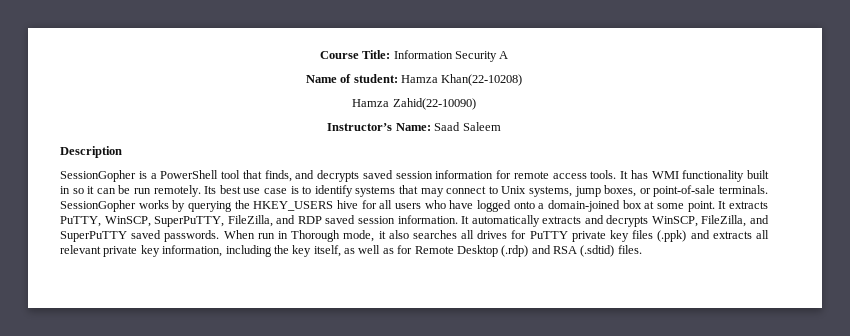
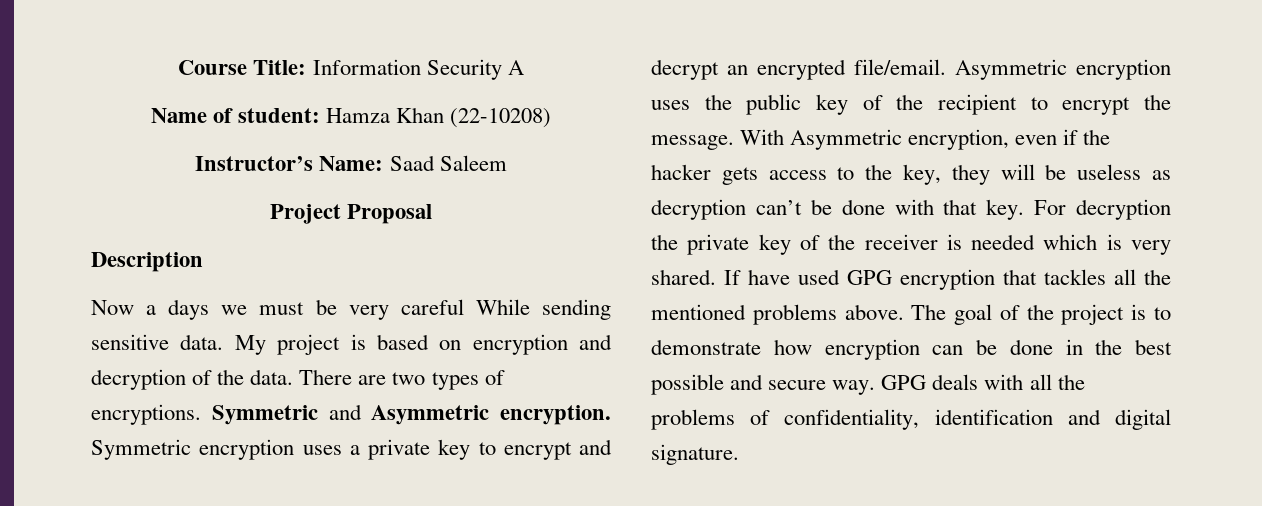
[441,74,523,86] [352,98,476,110] Khan(22-10208) // Hamza Zahid(22-10090) -> [396,107,552,128] Khan (22-10208)
(501, 126) none -> [269,204,433,224] // Project Proposal
[60,170,769,182] [60,185,769,197] [60,200,768,212] [60,215,769,227] [60,230,769,242] [60,245,642,257] SessionGopher is a PowerShell tool that finds, and decrypts saved session information for remote access tools. It has WMI functionality built in so it can be run remotely. Its best use case is to identify systems that may connect to Unix systems, jump boxes, or point-of-sale terminals. SessionGopher works by querying the HKEY_USERS hive for all users who have logged onto a domain-joined box at some point. It extracts PuTTY, WinSCP, SuperPuTTY, FileZilla, and RDP saved session information. It automatically extracts and decrypts WinSCP, FileZilla, and SuperPuTTY saved passwords. When run in Thorough mode, it also searches all drives for PuTTY private key files (.ppk) and extracts all relevant private key information, including the key itself, as well as for Remote Desktop (.rdp) and RSA (.sdtid) files. -> [91,299,611,320] [91,334,612,355] [91,369,505,390] [91,404,611,425] [91,439,612,460] [651,59,1171,80] [651,94,1171,115] [651,129,1111,150] [651,164,1171,185] [651,199,1171,220] [651,234,1171,255] [651,269,1171,290] [651,304,1171,325] [651,339,1172,360] [651,374,1085,395] [651,409,1171,430] [651,444,739,465] Now a days we must be very careful While sending sensitive data. My project is based on encryption and decryption of the data. There are two types of encryptions. Symmetric and Asymmetric encryption. Symmetric encryption uses a private key to encrypt and decrypt an encrypted file/email. Asymmetric encryption uses the public key of the recipient to encrypt the message. With Asymmetric encryption, even if the hacker gets access to the key, they will be useless as decryption can’t be done with that key. For decryption the private key of the receiver is needed which is very shared. If have used GPG encryption that tackles all the mentioned problems above. The goal of the project is to demonstrate how encryption can be done in the best possible and secure way. GPG deals with all the problems of confidentiality, identification and digital signature.

